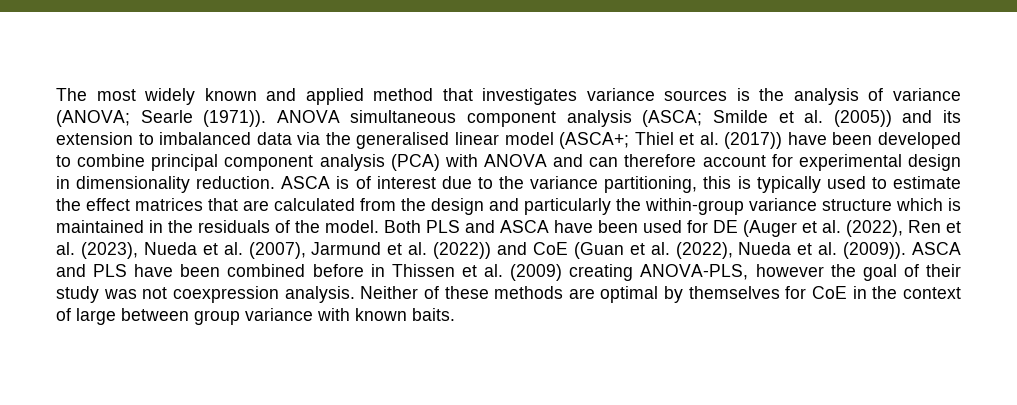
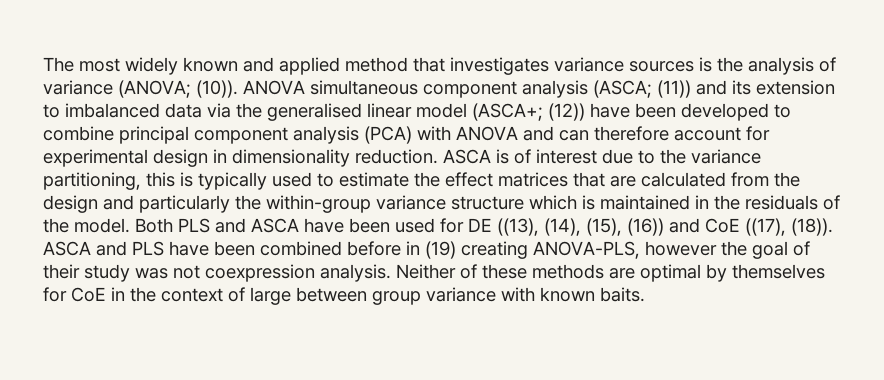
[140,110,267,127] Searle (1971)). -> [196,80,238,98] (10)).
[712,110,892,127] Smilde et al. (2005)) -> [657,80,691,98] (11))
[634,132,783,149] Thiel et al. (2017)) -> [548,103,585,121] (12))
[743,220,961,237] [56,242,907,259] (Auger et al. (2022), Ren et al. (2023), Nueda et al. (2007), Jarmund et al. (2022)) and CoE (Guan et al. (2022), Nueda et al. (2009)). -> [497,218,833,236] ((13), (14), (15), (16)) and CoE ((17), (18)).
[391,264,563,281] Thissen et al. (2009) -> [425,241,456,259] (19)

